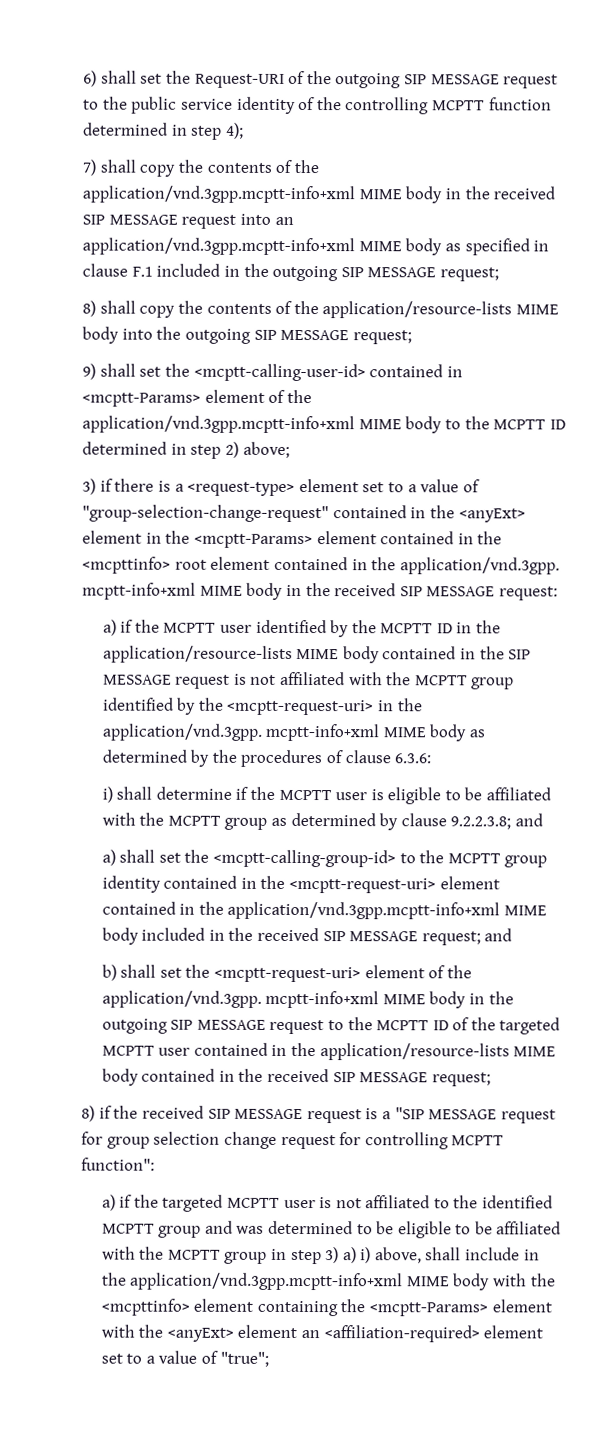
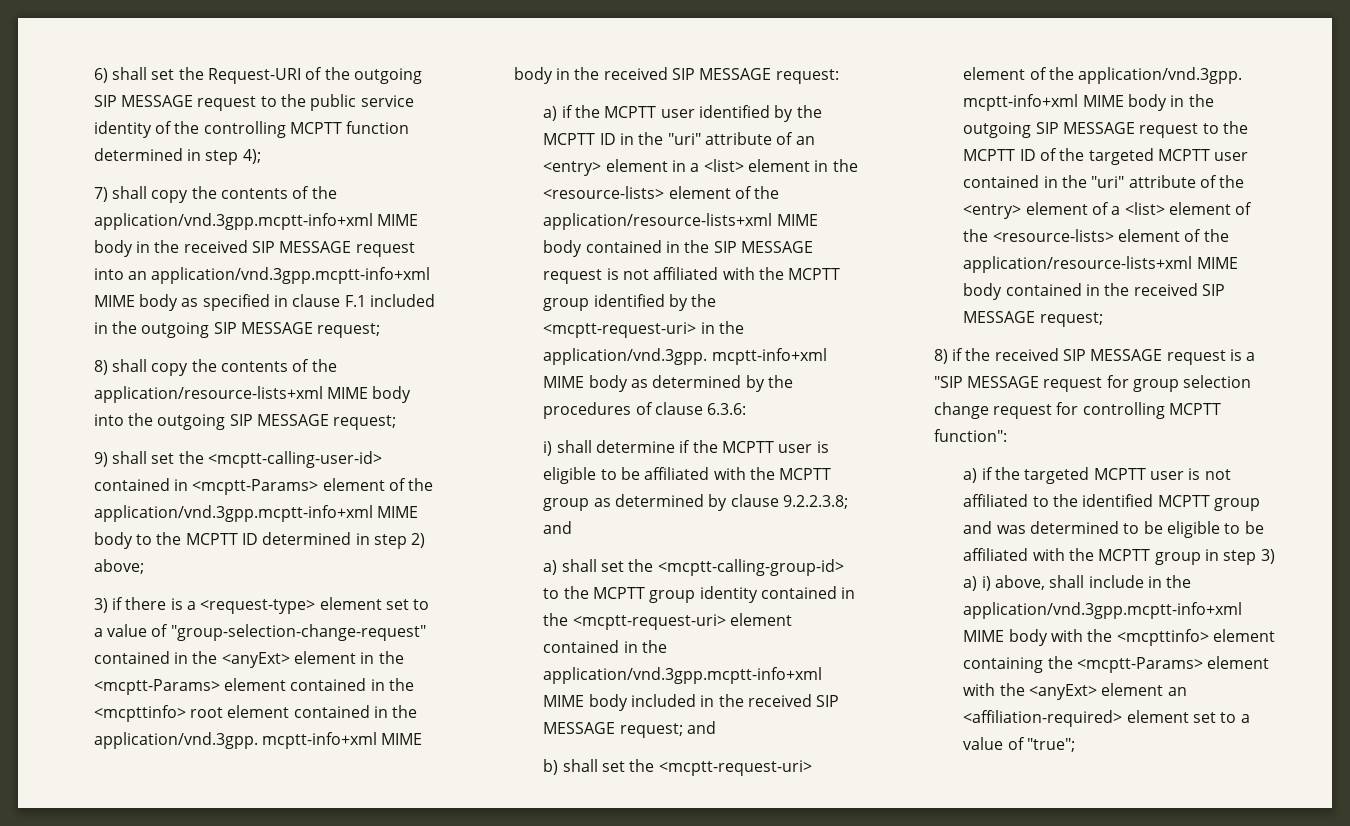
[322,301,513,319] application/resource-lists -> [93,386,323,403] application/resource-lists+xml
[102,645,293,663] application/resource-lists -> [667,132,815,145] [543,159,858,176] [543,186,780,199] [543,213,773,230] "uri" attribute of an <entry> element in a <list> element in the <resource-lists> element of the application/resource-lists+xml
[319,1043,510,1061] application/resource-lists -> [1091,175,1245,188] [963,202,1253,219] [963,229,1229,242] [963,256,1193,273] "uri" attribute of the <entry> element of a <list> element of the <resource-lists> element of the application/resource-lists+xml

